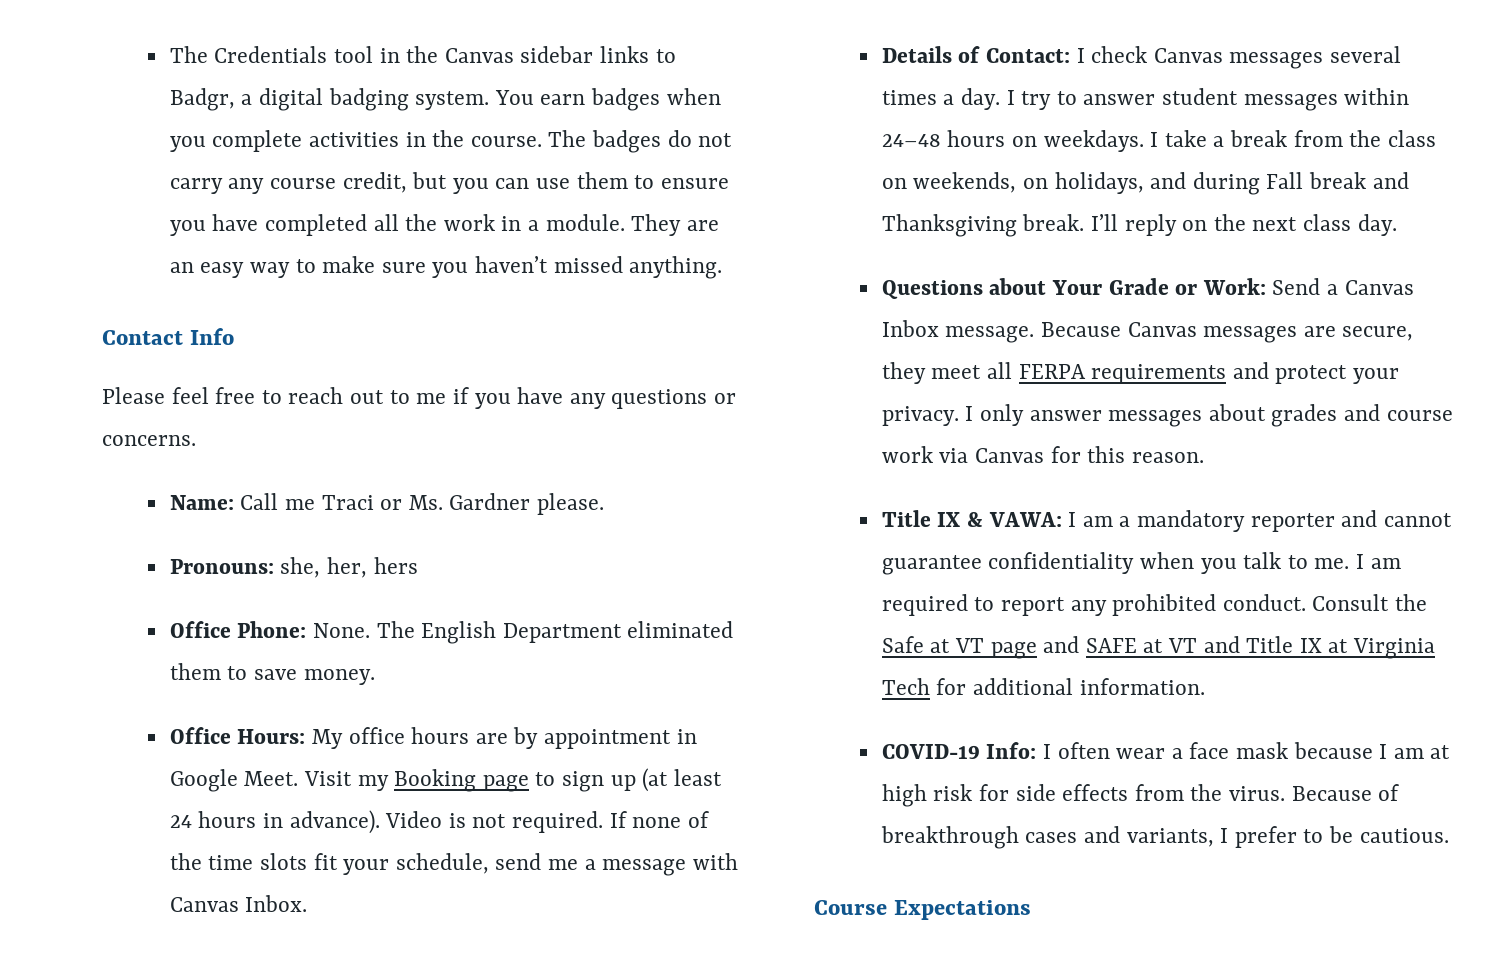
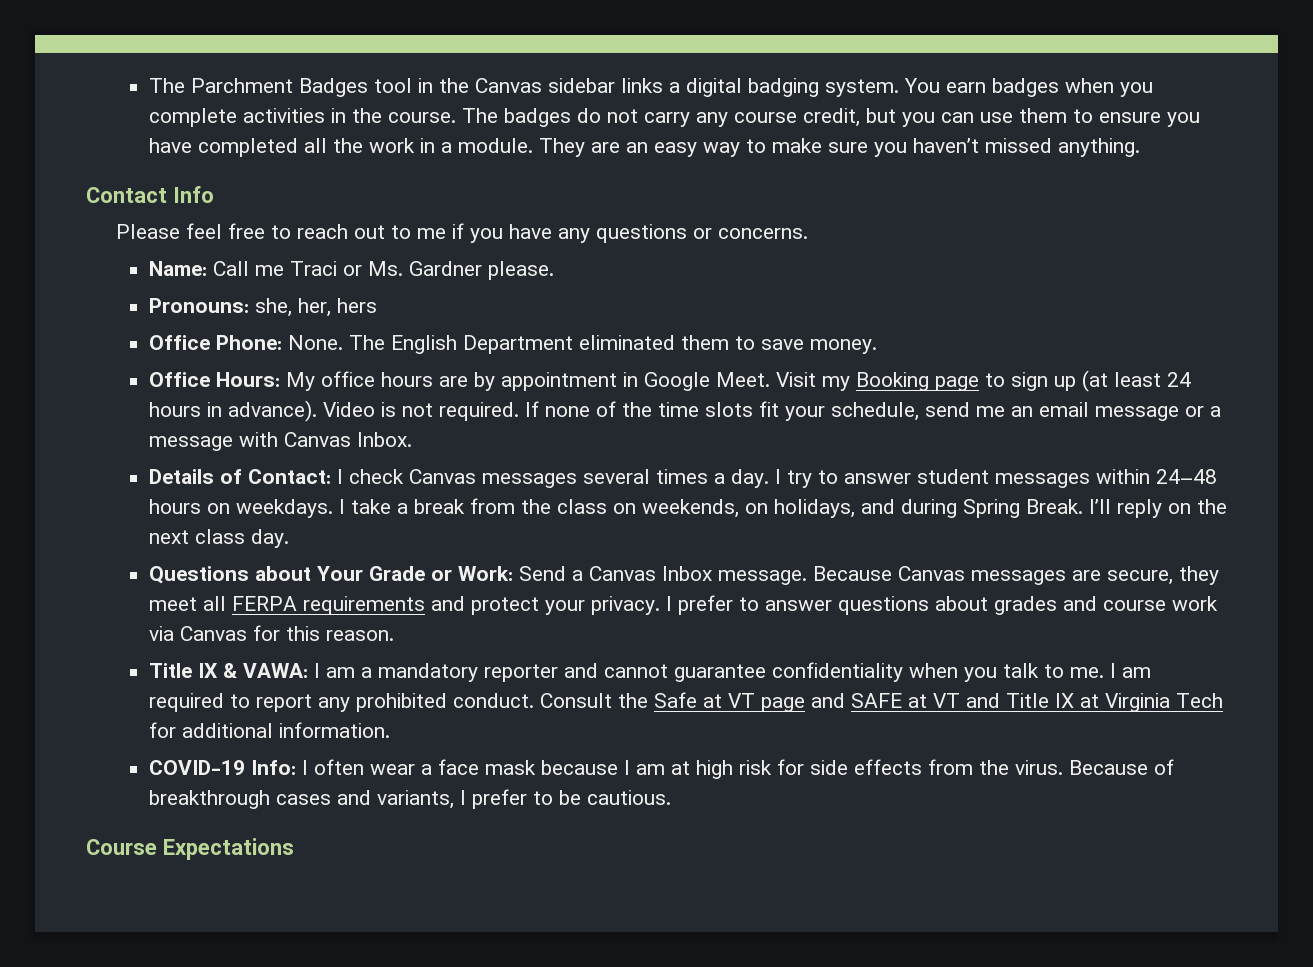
[169,46,328,63] The Credentials -> [148,78,368,97] The Parchment Badges
[655,49,676,63] [169,88,235,111] to Badgr, -> (663, 85) none
(578, 864) none -> [1010,402,1204,421] an email message or
[1266,172,1409,189] [881,214,1085,237] Fall break and Thanksgiving break. -> [962,499,1083,518] Spring Break.
[979,404,1203,427] only answer messages -> [677,595,929,615] prefer to answer questions

